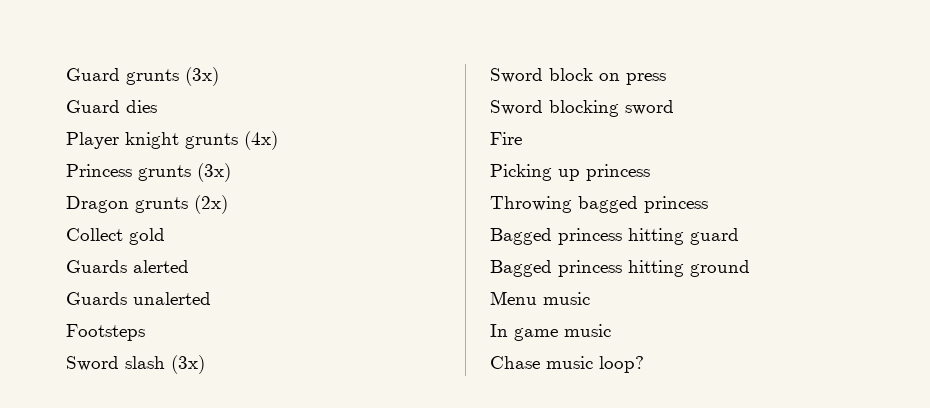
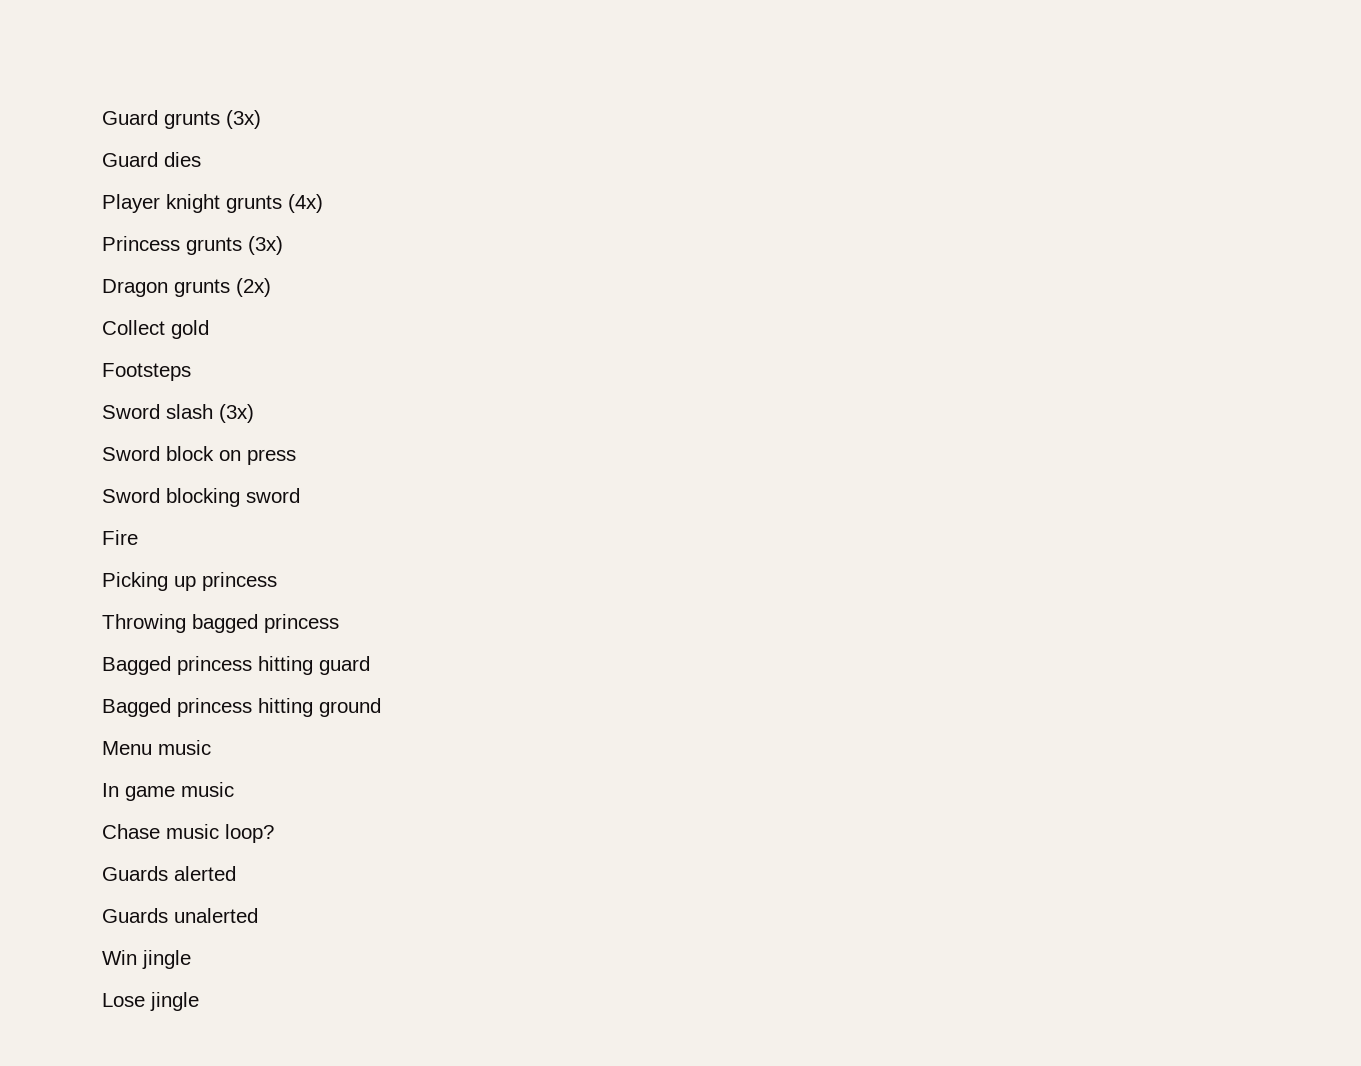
[66,260,189,273] [66,292,211,305] // Guards alerted // Guards unalerted -> (209, 329) none
(644, 364) none -> [102,866,236,881] [102,908,258,923] [102,950,191,969] [102,992,199,1011] // Guards alerted // Guards unalerted // Win jingle // Lose jingle

